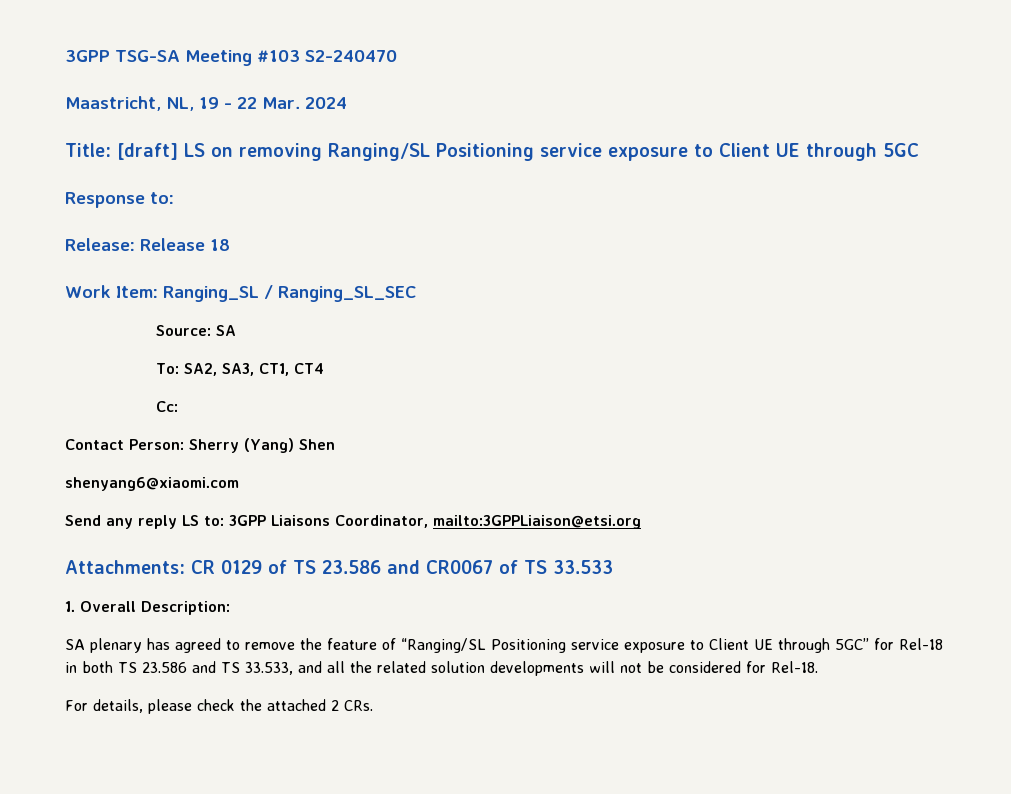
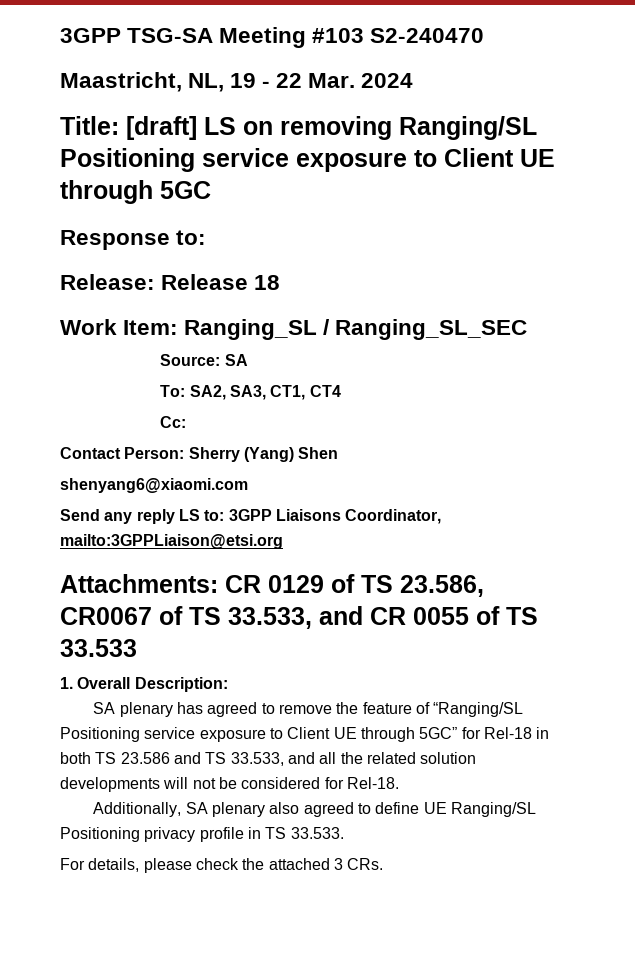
[322,560,493,574] 23.586 and CR0067 -> [400,575,484,597] [60,606,469,629] 23.586, CR0067 of TS 33.533, and CR 0055
(818, 667) none -> [93,802,537,817] [60,827,344,842] // Additionally, SA plenary also agreed to define UE Ranging/SL Positioning privacy profile in TS 33.533.
[331,700,339,711] 2 -> [333,858,343,870] 3

